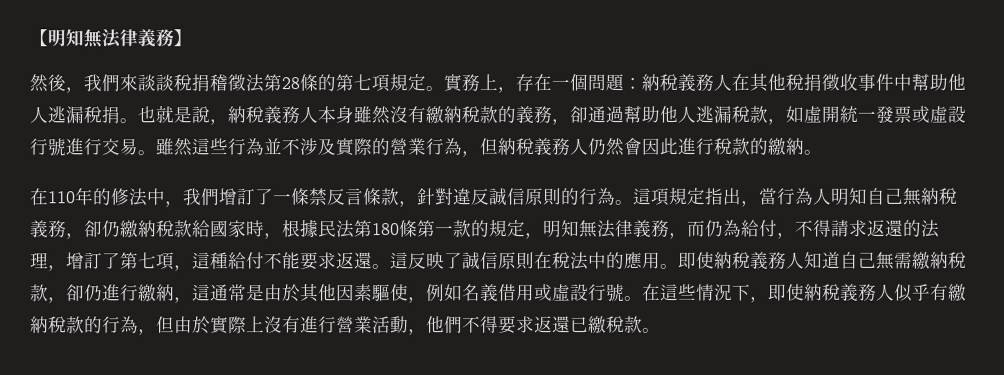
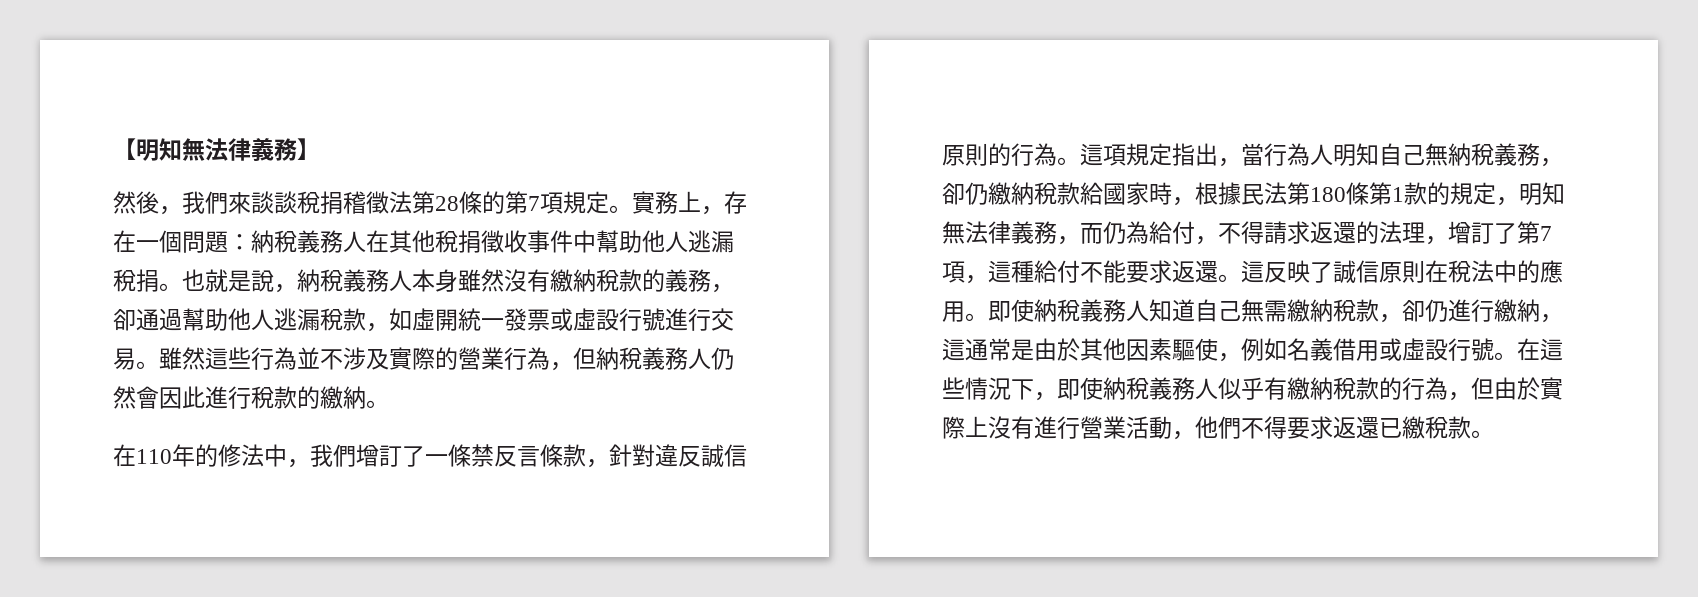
[353,74,372,91] 七 -> [528,196,540,211] 7
[435,225,454,236] 一 -> [1392,187,1404,202] 1
[138,252,157,269] 七 -> [1540,226,1552,241] 7

